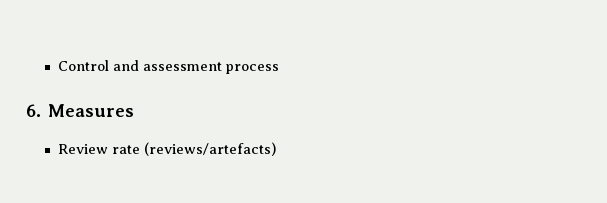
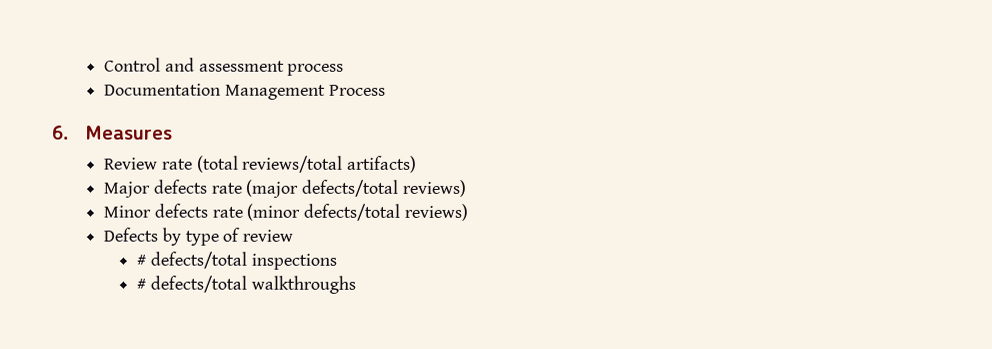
(279, 69) none -> [104,83,386,100] // Documentation Management Process
[143,142,276,156] (reviews/artefacts) -> [196,155,418,173] [103,179,466,198] [103,203,468,221] [103,227,294,246] [136,251,337,270] [136,275,356,294] (total reviews/total artifacts) // Major defects rate (major defects/total reviews) // Minor defects rate (minor defects/total reviews) // Defects by type of review // # defects/total inspections // # defects/total walkthroughs

